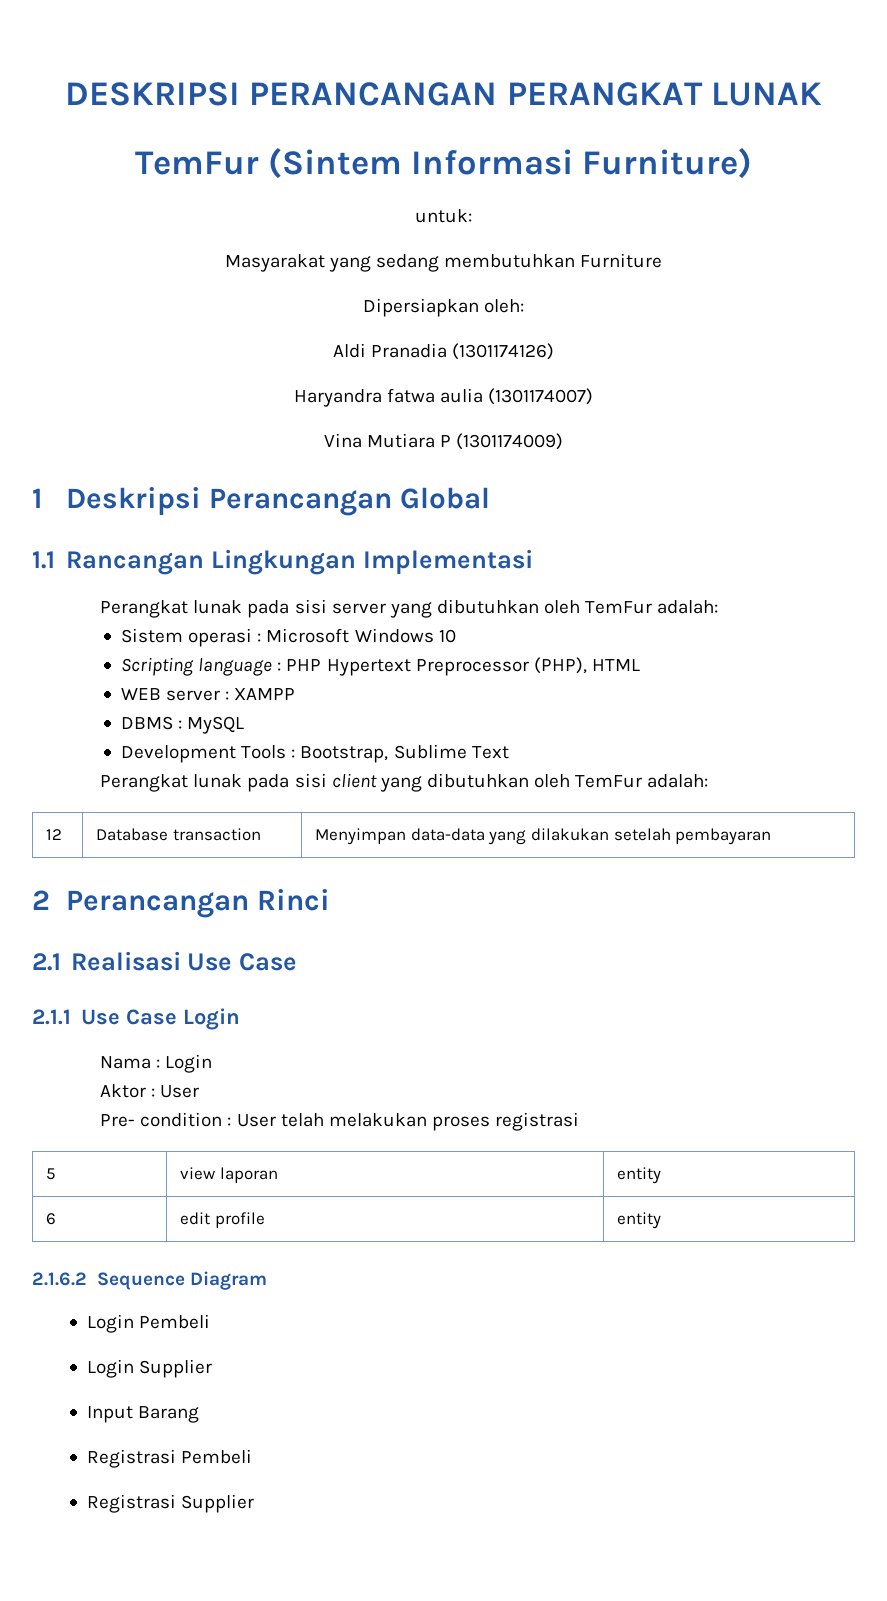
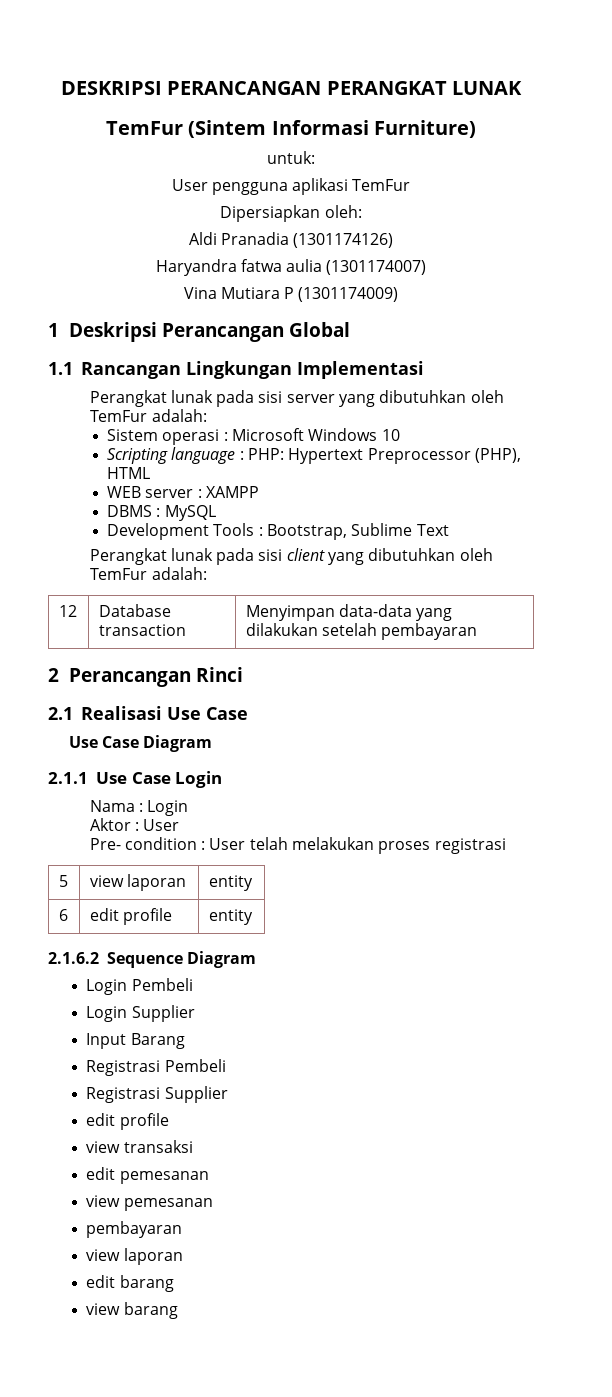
[224,253,663,272] Masyarakat yang sedang membutuhkan Furniture -> [171,178,411,195] User pengguna aplikasi TemFur
[286,659,322,671] PHP -> [248,448,285,460] PHP:
(298, 962) none -> [68,735,213,752] // Use Case Diagram
(255, 1503) none -> [86,1113,169,1130] [86,1140,193,1153] [86,1167,209,1184] [86,1195,213,1211] [86,1221,183,1238] [86,1248,183,1265] [86,1275,174,1292] [86,1302,178,1319] // edit profile // view transaksi // edit pemesanan // view pemesanan // pembayaran // view laporan // edit barang // view barang

